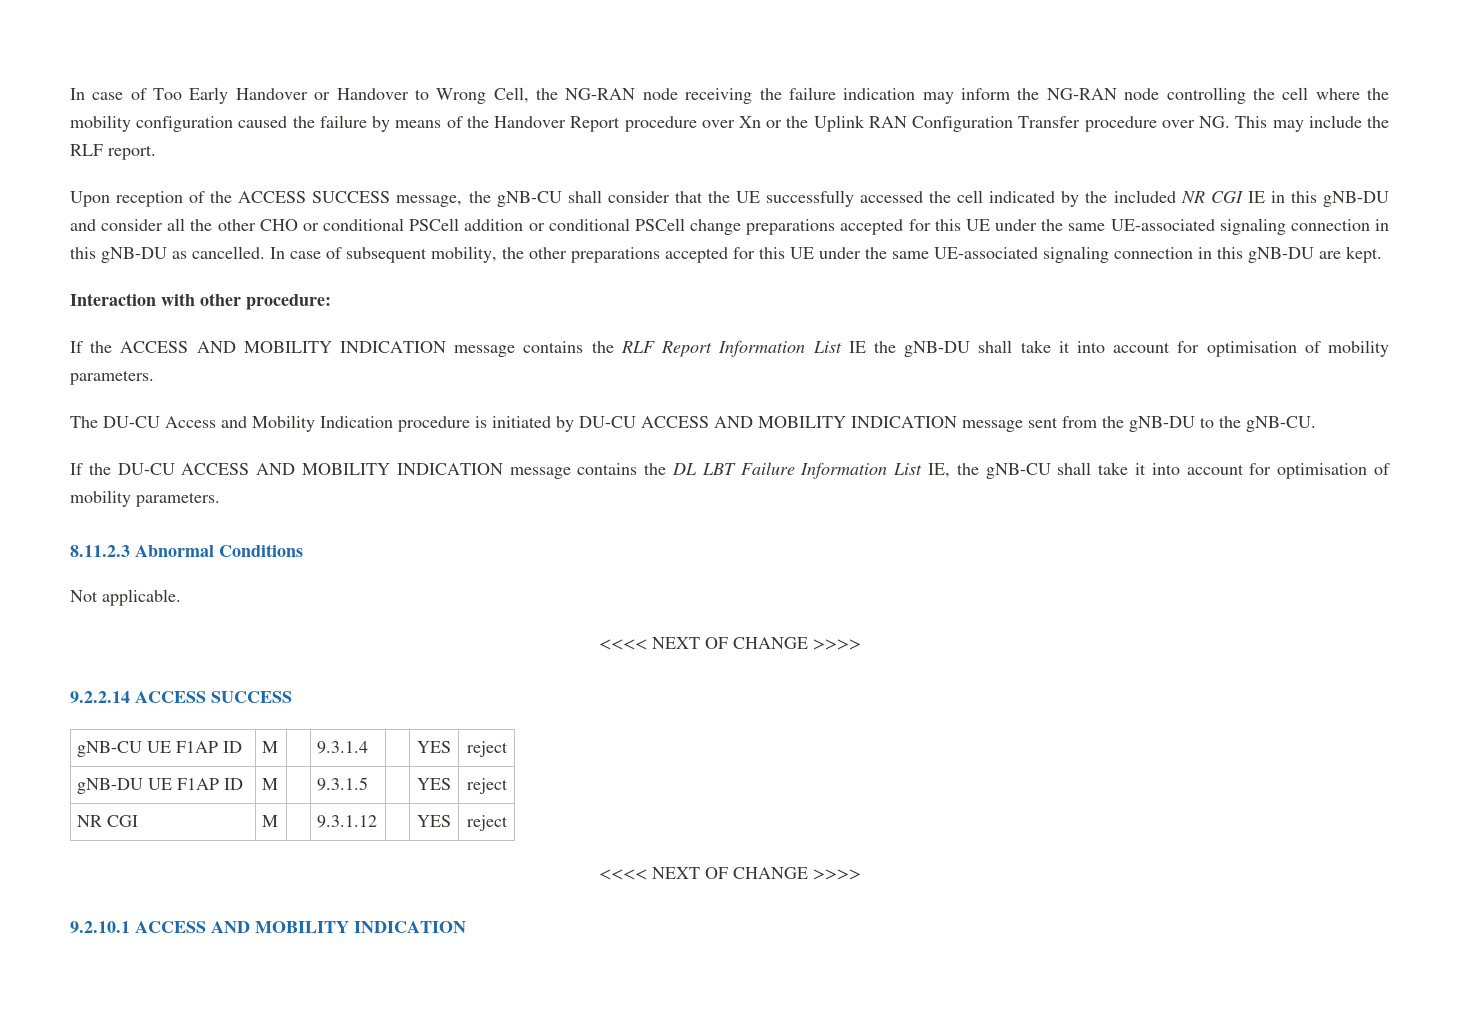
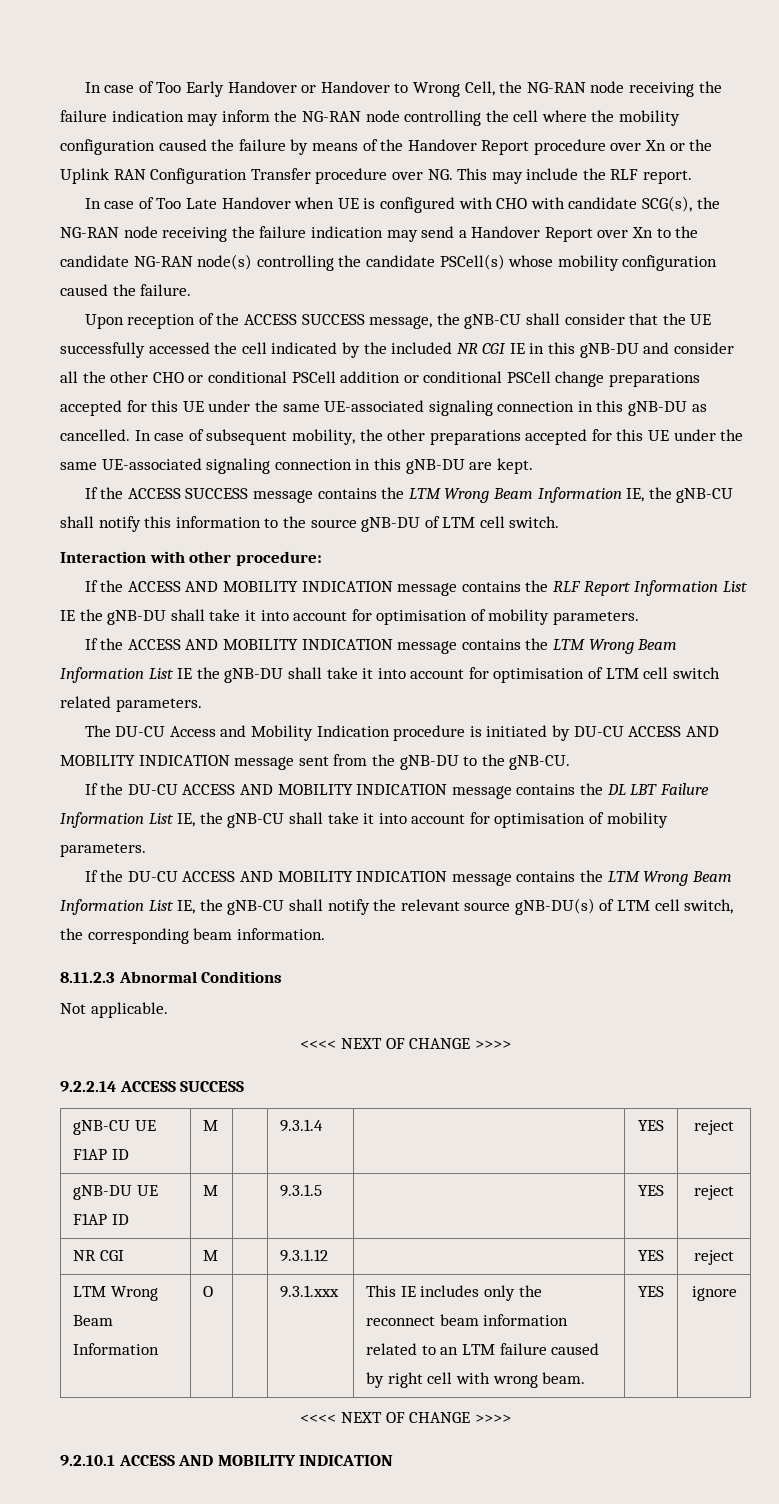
(156, 152) none -> [84,196,720,213] [60,226,699,242] [60,254,718,271] [60,284,192,296] // In case of Too Late Handover when UE is configured with CHO with candidate SCG(s), the NG-RAN node receiving the failure indication may send a Handover Report over Xn to the candidate NG-RAN node(s) controlling the candidate PSCell(s) whose mobility configuration caused the failure.
(1382, 254) none -> [84,487,734,503] [60,516,560,532] // If the ACCESS SUCCESS message contains the LTM Wrong Beam Information IE, the gNB-CU shall notify this information to the source gNB-DU of LTM cell switch.
(154, 377) none -> [84,638,678,654] [60,667,720,683] [60,696,202,712] // If the ACCESS AND MOBILITY INDICATION message contains the LTM Wrong Beam Information List IE the gNB-DU shall take it into account for optimisation of LTM cell switch related parameters.
(220, 499) none -> [84,870,732,886] [60,898,734,915] [60,928,325,944] // If the DU-CU ACCESS AND MOBILITY INDICATION message contains the LTM Wrong Beam Information List IE, the gNB-CU shall notify the relevant source gNB-DU(s) of LTM cell switch, the corresponding beam information.
(508, 823) none -> [73,1286,158,1301] [73,1315,114,1326] [73,1343,160,1355] [203,1286,214,1297] [280,1285,340,1298] [366,1285,542,1301] [366,1314,569,1326] [366,1343,600,1355] [366,1372,586,1388] [638,1286,664,1297] [691,1286,737,1301] // LTM Wrong Beam Information | O | | 9.3.1.xxx | This IE includes only the reconnect beam information related to an LTM failure caused by right cell with wrong beam. | YES | ignore

